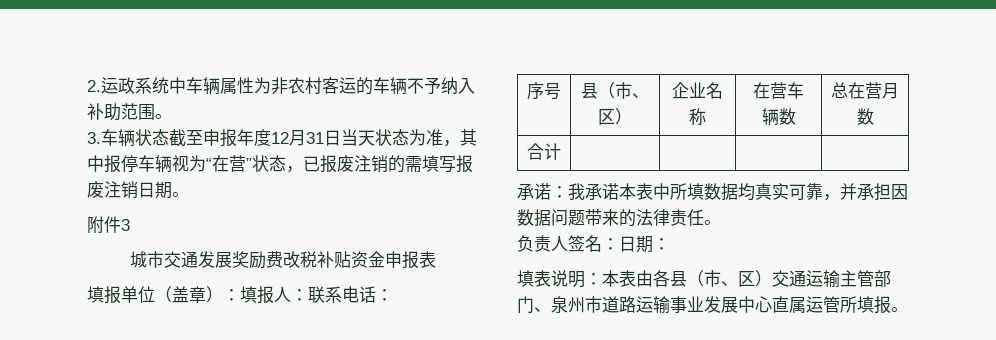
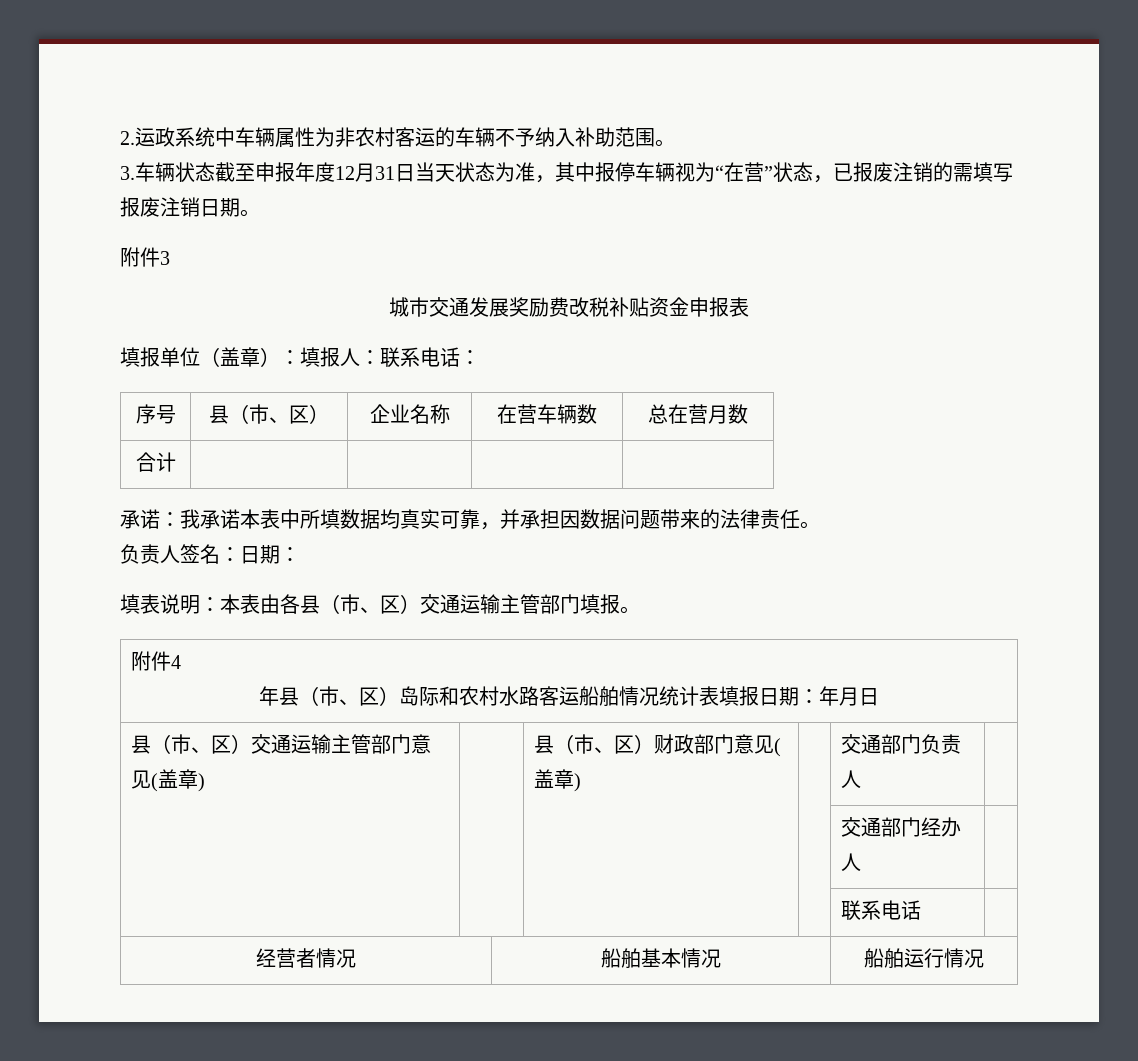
[534,296,908,314] 、泉州市道路运输事业发展中心直属运管所填报。 -> [580,594,640,614] [131,651,182,671] [259,686,879,706] [131,734,432,754] [131,769,206,792] [534,734,782,757] [534,769,582,792] [841,734,962,754] [841,770,862,788] [841,817,962,837] [841,853,862,871] [841,900,922,921] [256,948,356,968] [601,948,721,968] [864,948,984,968] 填报。 // 附件4 // 年县（市、区）岛际和农村水路客运船舶情况统计表填报日期：年月日 // 县（市、区）交通运输主管部门意见(盖章) | | 县（市、区）财政部门意见(盖章) | | 交通部门负责人 | // | | | | 交通部门经办人 | // | | | | 联系电话 | // 经营者情况 | 船舶基本情况 | 船舶运行情况

